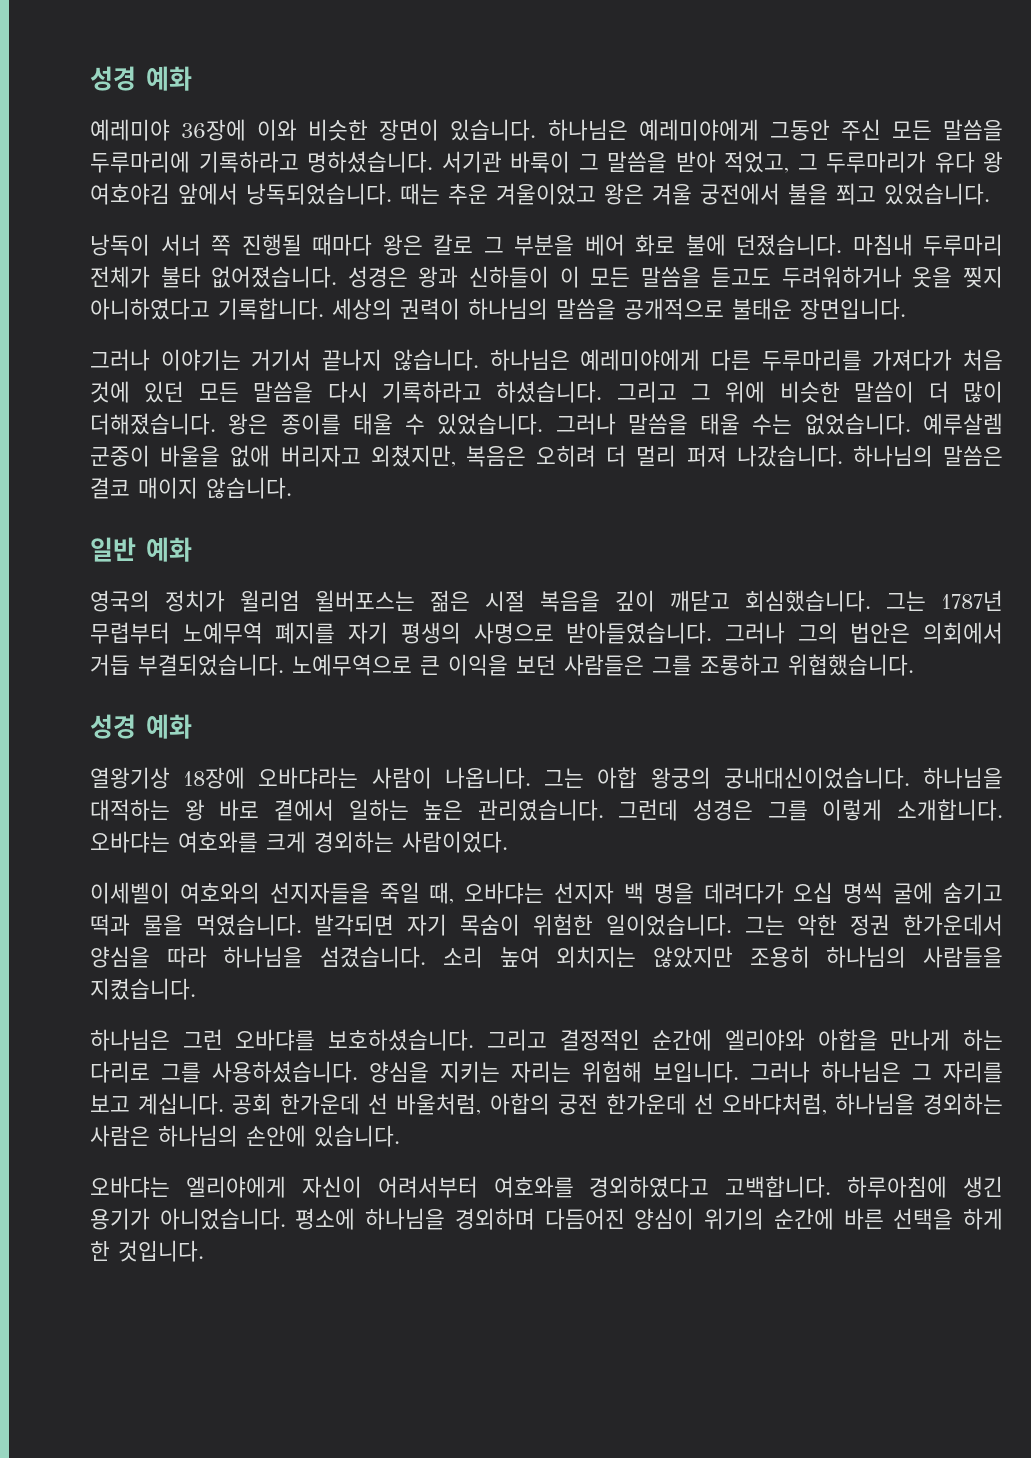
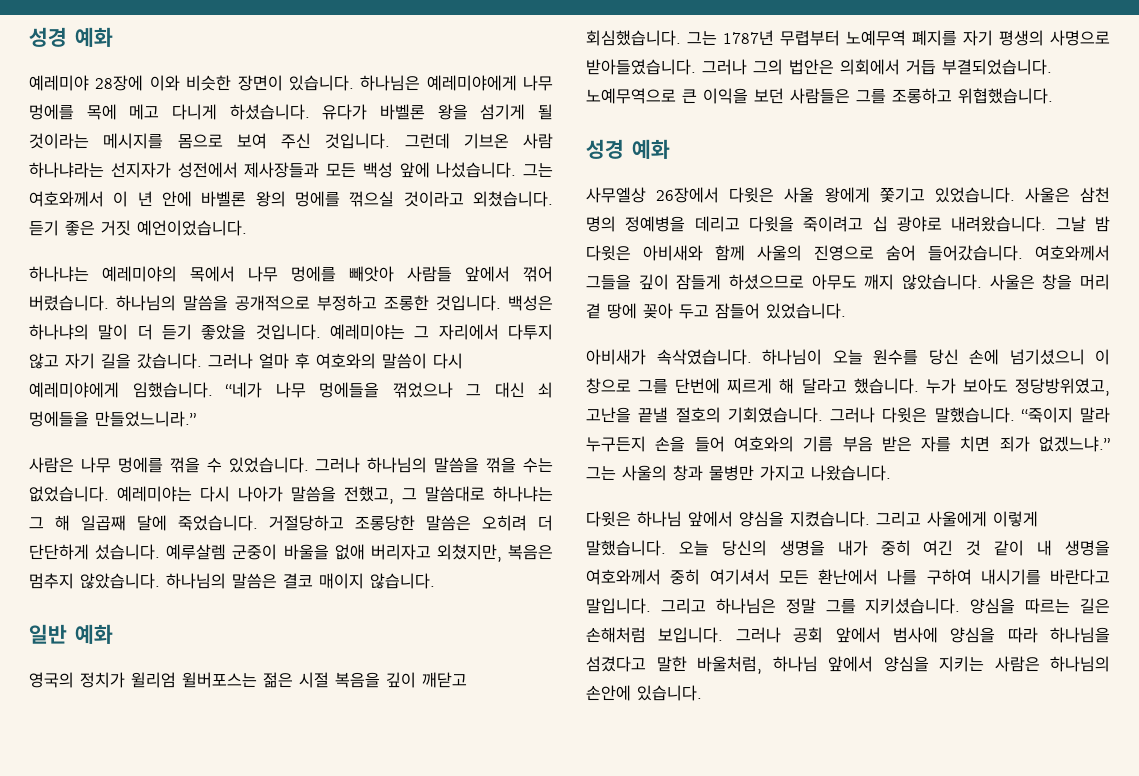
[181,119,247,141] 36장에 -> [95,75,144,91] 28장에
[769,119,1004,141] [90,151,1003,173] [90,183,990,205] [90,234,1003,256] [90,266,1004,288] [90,298,906,320] [90,349,1004,371] [90,381,1003,403] [90,413,911,435] 그동안 주신 모든 말씀을 두루마리에 기록하라고 명하셨습니다. 서기관 바룩이 그 말씀을 받아 적었고, 그 두루마리가 유다 왕 여호야김 앞에서 낭독되었습니다. 때는 추운 겨울이었고 왕은 겨울 궁전에서 불을 쬐고 있었습니다. // 낭독이 서너 쪽 진행될 때마다 왕은 칼로 그 부분을 베어 화로 불에 던졌습니다. 마침내 두루마리 전체가 불타 없어졌습니다. 성경은 왕과 신하들이 이 모든 말씀을 듣고도 두려워하거나 옷을 찢지 아니하였다고 기록합니다. 세상의 권력이 하나님의 말씀을 공개적으로 불태운 장면입니다. // 그러나 이야기는 거기서 끝나지 않습니다. 하나님은 예레미야에게 다른 두루마리를 가져다가 처음 것에 있던 모든 말씀을 다시 기록하라고 하셨습니다. 그리고 그 위에 비슷한 말씀이 더 많이 더해졌습니다. 왕은 종이를 태울 수 있었습니다. 그러나 말씀을 태울 수는 없었습니다. -> [523,75,553,91] [29,104,553,120] [29,133,553,149] [29,162,553,178] [29,191,553,207] [29,220,247,236] [29,266,553,282] [29,295,553,311] [29,324,553,340] [29,353,463,369] [29,382,553,398] [29,411,196,427] [29,457,553,473] [29,486,553,504] [29,515,553,531] [29,544,161,560] 나무 멍에를 목에 메고 다니게 하셨습니다. 유다가 바벨론 왕을 섬기게 될 것이라는 메시지를 몸으로 보여 주신 것입니다. 그런데 기브온 사람 하나냐라는 선지자가 성전에서 제사장들과 모든 백성 앞에 나섰습니다. 그는 여호와께서 이 년 안에 바벨론 왕의 멍에를 꺾으실 것이라고 외쳤습니다. 듣기 좋은 거짓 예언이었습니다. // 하나냐는 예레미야의 목에서 나무 멍에를 빼앗아 사람들 앞에서 꺾어 버렸습니다. 하나님의 말씀을 공개적으로 부정하고 조롱한 것입니다. 백성은 하나냐의 말이 더 듣기 좋았을 것입니다. 예레미야는 그 자리에서 다투지 않고 자기 길을 갔습니다. 그러나 얼마 후 여호와의 말씀이 다시 예레미야에게 임했습니다. “네가 나무 멍에들을 꺾었으나 그 대신 쇠 멍에들을 만들었느니라.” // 사람은 나무 멍에를 꺾을 수 있었습니다. 그러나 하나님의 말씀을 꺾을 수는 없었습니다. 예레미야는 다시 나아가 말씀을 전했고, 그 말씀대로 하나냐는 그 해 일곱째 달에 죽었습니다. 거절당하고 조롱당한 말씀은 오히려 더 단단하게 섰습니다.
[536,445,843,467] 오히려 더 멀리 퍼져 나갔습니다. -> [29,573,160,589] 멈추지 않았습니다.
[90,767,1003,789] [90,799,1003,821] [90,831,508,853] [90,882,1003,904] [90,914,1004,936] [90,946,1004,968] [90,978,196,1000] [90,1029,1004,1051] [90,1061,1003,1083] [90,1093,1004,1115] [90,1125,400,1147] [90,1176,1003,1198] [90,1208,1004,1230] [90,1240,204,1262] 열왕기상 18장에 오바댜라는 사람이 나옵니다. 그는 아합 왕궁의 궁내대신이었습니다. 하나님을 대적하는 왕 바로 곁에서 일하는 높은 관리였습니다. 그런데 성경은 그를 이렇게 소개합니다. 오바댜는 여호와를 크게 경외하는 사람이었다. // 이세벨이 여호와의 선지자들을 죽일 때, 오바댜는 선지자 백 명을 데려다가 오십 명씩 굴에 숨기고 떡과 물을 먹였습니다. 발각되면 자기 목숨이 위험한 일이었습니다. 그는 악한 정권 한가운데서 양심을 따라 하나님을 섬겼습니다. 소리 높여 외치지는 않았지만 조용히 하나님의 사람들을 지켰습니다. // 하나님은 그런 오바댜를 보호하셨습니다. 그리고 결정적인 순간에 엘리야와 아합을 만나게 하는 다리로 그를 사용하셨습니다. 양심을 지키는 자리는 위험해 보입니다. 그러나 하나님은 그 자리를 보고 계십니다. 공회 한가운데 선 바울처럼, 아합의 궁전 한가운데 선 오바댜처럼, 하나님을 경외하는 사람은 하나님의 손안에 있습니다. // 오바댜는 엘리야에게 자신이 어려서부터 여호와를 경외하였다고 고백합니다. 하루아침에 생긴 용기가 아니었습니다. 평소에 하나님을 경외하며 다듬어진 양심이 위기의 순간에 바른 선택을 하게 한 것입니다. -> [586,187,1110,203] [586,216,1110,232] [586,245,1110,261] [586,274,1110,290] [586,303,846,319] [586,349,1110,365] [586,378,1110,396] [586,407,1110,423] [586,436,1110,452] [586,465,891,481] [586,511,1038,527] [586,540,1110,556] [586,569,1110,585] [586,598,1110,614] [586,627,1110,643] [586,656,1110,674] [586,685,702,701] 사무엘상 26장에서 다윗은 사울 왕에게 쫓기고 있었습니다. 사울은 삼천 명의 정예병을 데리고 다윗을 죽이려고 십 광야로 내려왔습니다. 그날 밤 다윗은 아비새와 함께 사울의 진영으로 숨어 들어갔습니다. 여호와께서 그들을 깊이 잠들게 하셨으므로 아무도 깨지 않았습니다. 사울은 창을 머리 곁 땅에 꽂아 두고 잠들어 있었습니다. // 아비새가 속삭였습니다. 하나님이 오늘 원수를 당신 손에 넘기셨으니 이 창으로 그를 단번에 찌르게 해 달라고 했습니다. 누가 보아도 정당방위였고, 고난을 끝낼 절호의 기회였습니다. 그러나 다윗은 말했습니다. “죽이지 말라 누구든지 손을 들어 여호와의 기름 부음 받은 자를 치면 죄가 없겠느냐.” 그는 사울의 창과 물병만 가지고 나왔습니다. // 다윗은 하나님 앞에서 양심을 지켰습니다. 그리고 사울에게 이렇게 말했습니다. 오늘 당신의 생명을 내가 중히 여긴 것 같이 내 생명을 여호와께서 중히 여기셔서 모든 환난에서 나를 구하여 내시기를 바란다고 말입니다. 그리고 하나님은 정말 그를 지키셨습니다. 양심을 따르는 길은 손해처럼 보입니다. 그러나 공회 앞에서 범사에 양심을 따라 하나님을 섬겼다고 말한 바울처럼, 하나님 앞에서 양심을 지키는 사람은 하나님의 손안에 있습니다.

